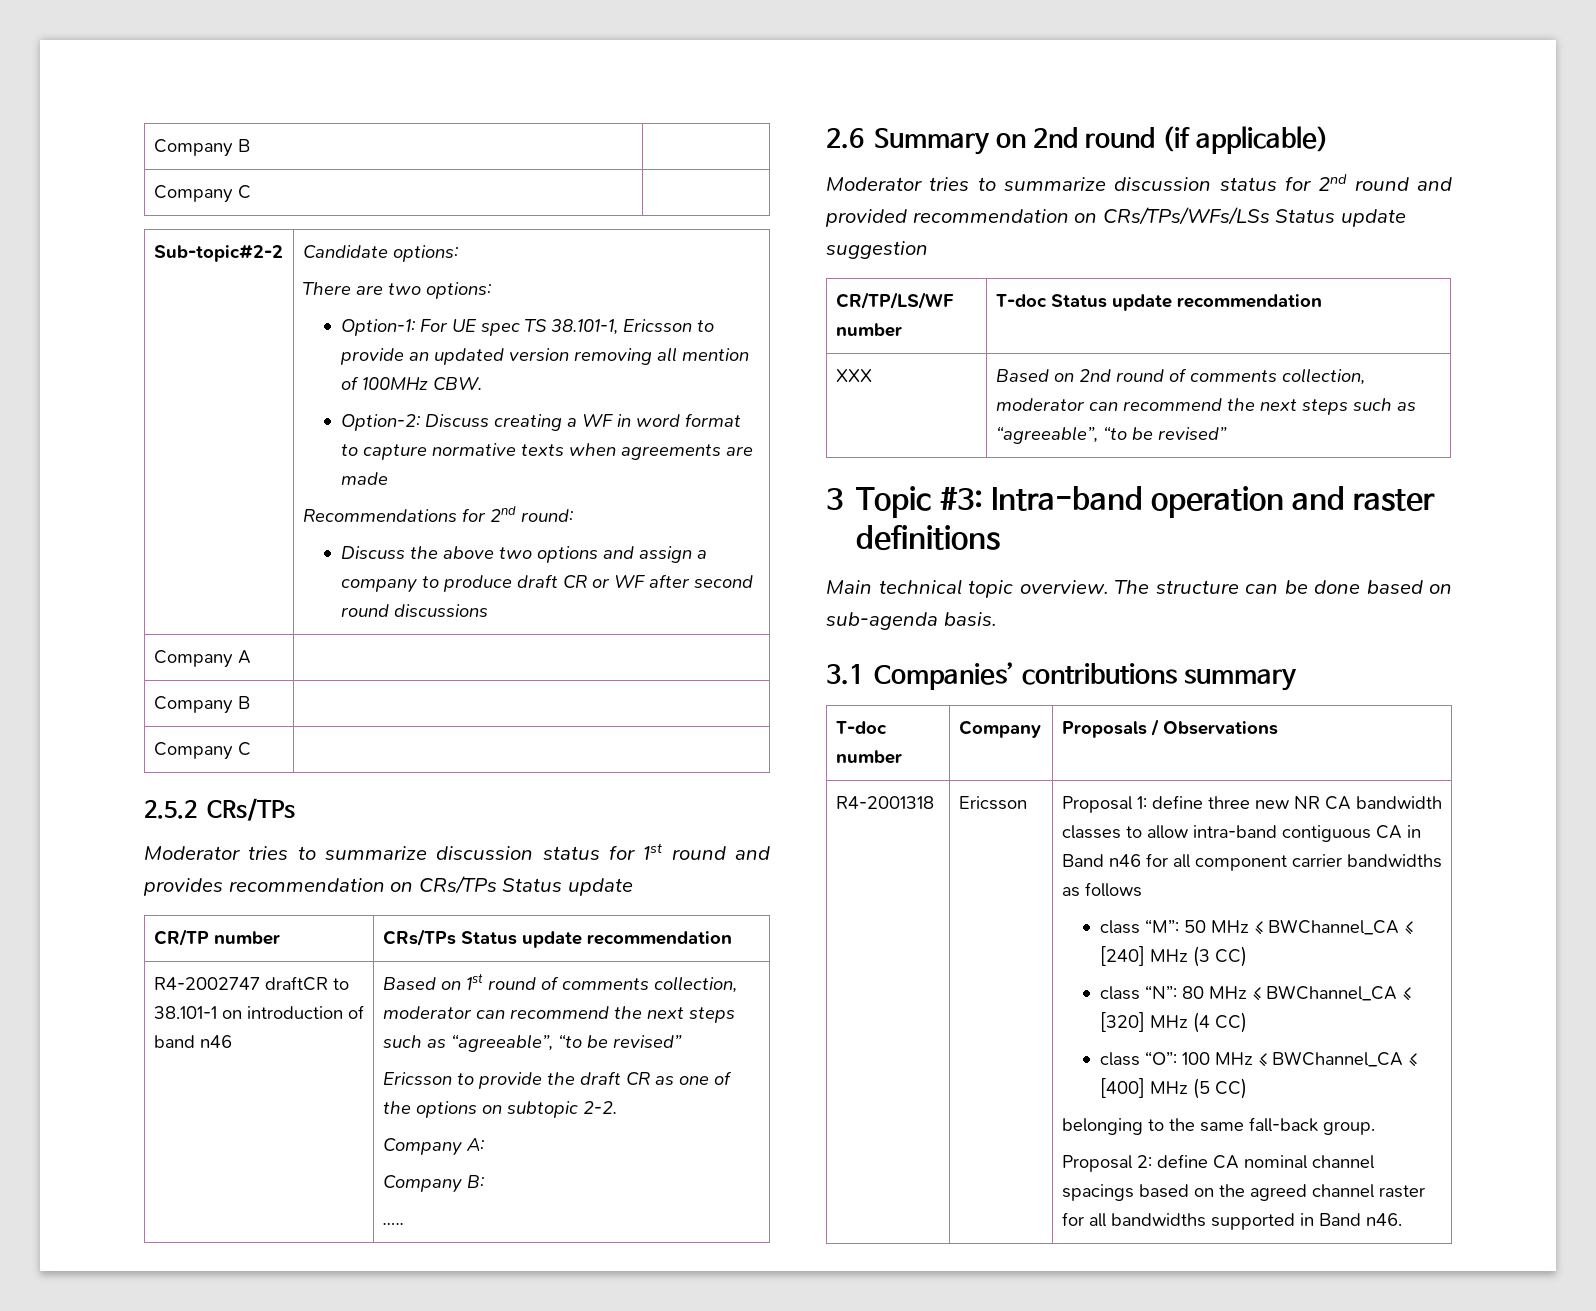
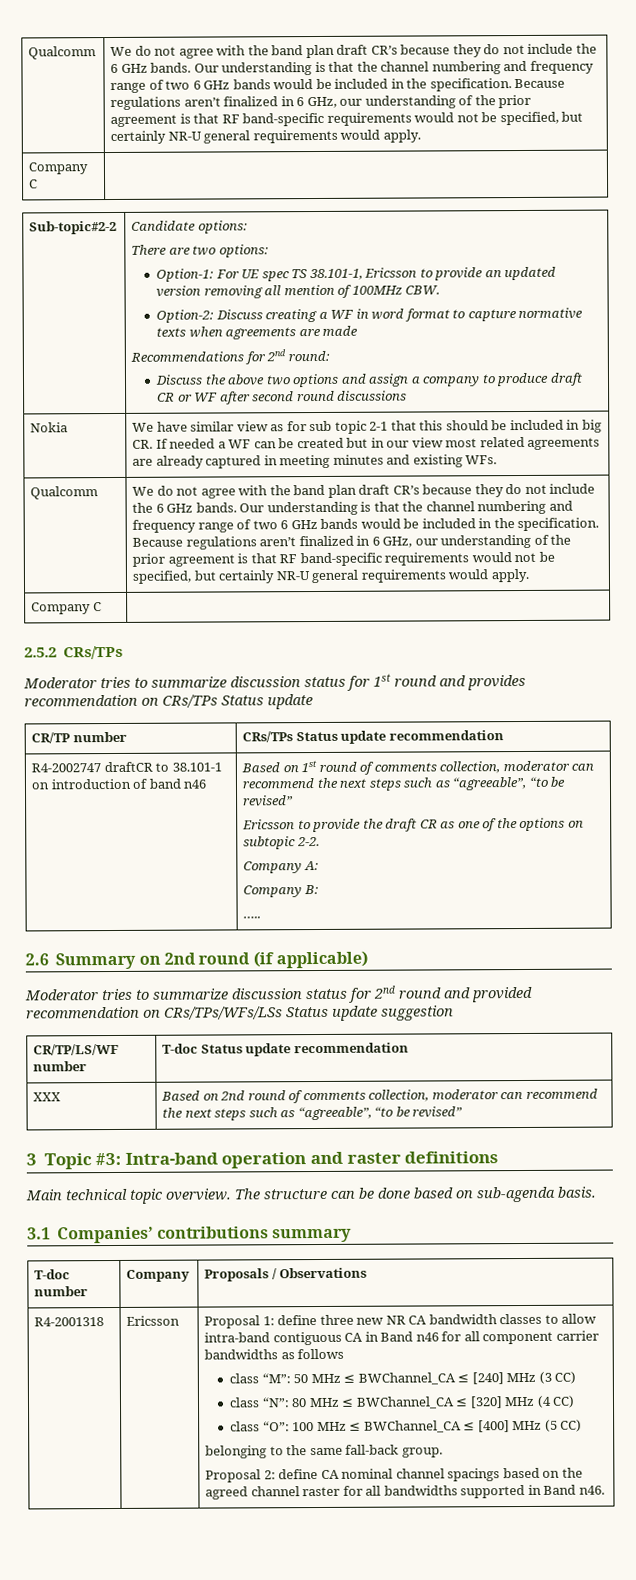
[153,139,250,157] Company B | -> [28,46,97,60] [110,43,597,59] [110,60,594,76] [110,78,566,94] [110,94,532,111] [110,111,584,128] [110,129,421,145] Qualcomm | We do not agree with the band plan draft CR’s because they do not include the 6 GHz bands. Our understanding is that the channel numbering and frequency range of two 6 GHz bands would be included in the specification. Because regulations aren’t finalized in 6 GHz, our understanding of the prior agreement is that RF band-specific requirements would not be specified, but certainly NR-U general requirements would apply.
[153,650,251,668] [153,696,250,714] Company A | // Company B | -> [30,422,69,433] [132,419,602,434] [132,436,601,450] [132,454,498,469] [30,486,99,500] [132,483,596,499] [132,500,573,516] [132,517,600,533] [132,534,572,550] [132,551,555,567] [132,568,529,584] Nokia | We have similar view as for sub topic 2-1 that this should be included in big CR. If needed a WF can be created but in our view most related agreements are already captured in meeting minutes and existing WFs. // Qualcomm | We do not agree with the band plan draft CR’s because they do not include the 6 GHz bands. Our understanding is that the channel numbering and frequency range of two 6 GHz bands would be included in the specification. Because regulations aren’t finalized in 6 GHz, our understanding of the prior agreement is that RF band-specific requirements would not be specified, but certainly NR-U general requirements would apply.

